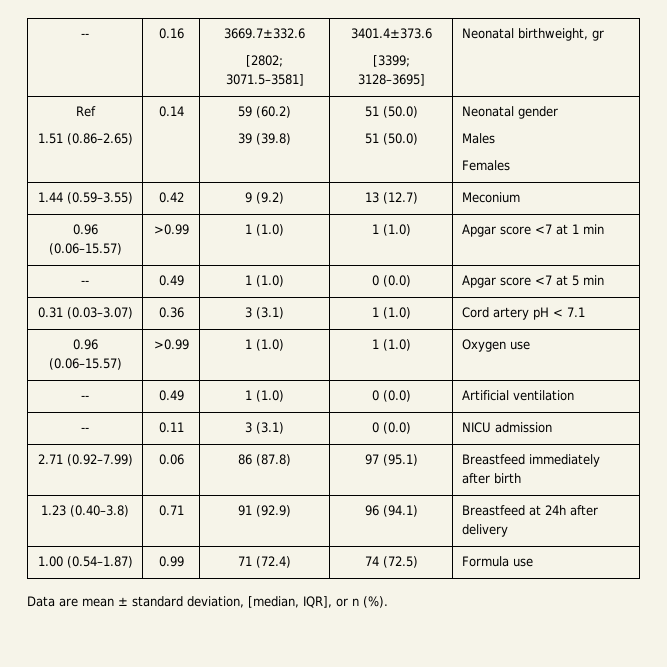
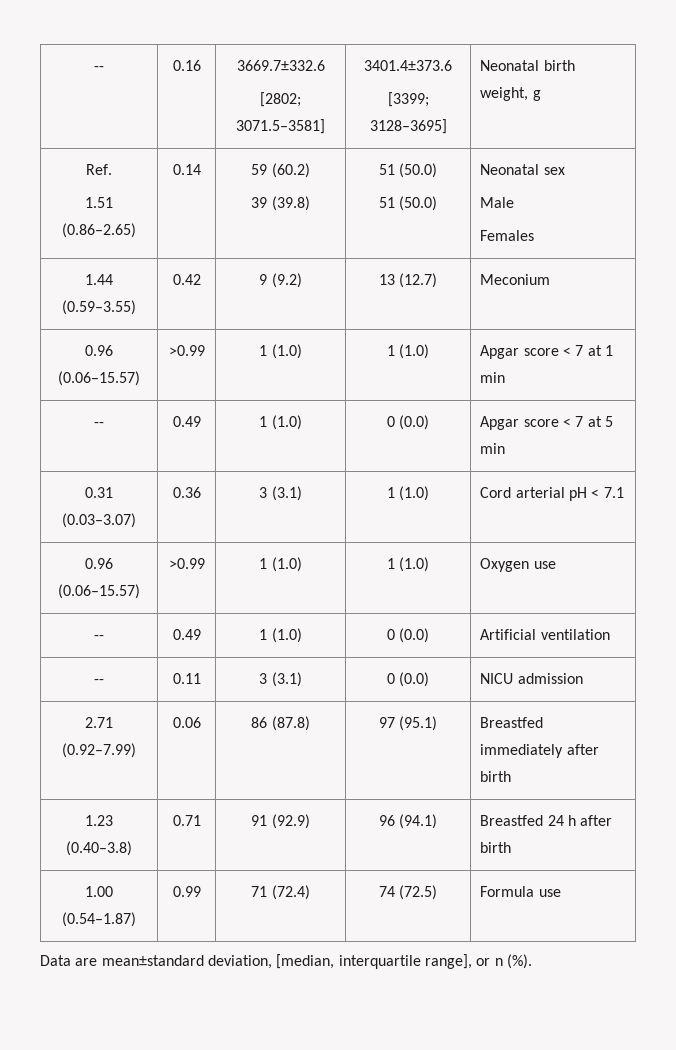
[518,28,605,41] [75,106,96,117] birthweight, gr // Ref -> [543,60,575,71] [480,87,541,101] [86,164,112,175] birth weight, g // Ref.
[518,106,559,119] [462,133,496,144] gender // Males -> [543,167,565,175] [480,197,515,208] sex // Male
[535,224,553,234] <7 -> [562,345,584,356] < 7
[535,275,553,285] <7 -> [562,416,584,427] < 7
[493,307,530,320] artery -> [515,487,565,498] arterial
[462,454,526,465] Breastfeed -> [480,717,544,728] Breastfed
[462,505,599,516] [462,524,509,537] Breastfeed at 24h after delivery -> [480,815,613,826] [480,842,512,853] Breastfed 24 h after birth
[82,596,332,608] mean ± standard deviation, [median, IQR], -> [101,954,472,969] mean±standard deviation, [median, interquartile range],

